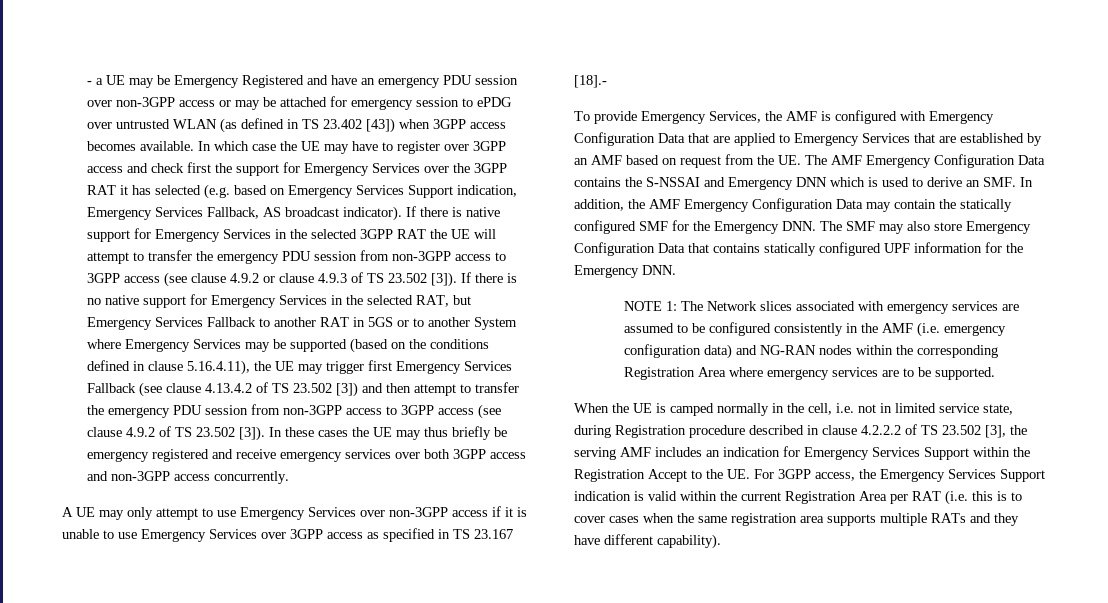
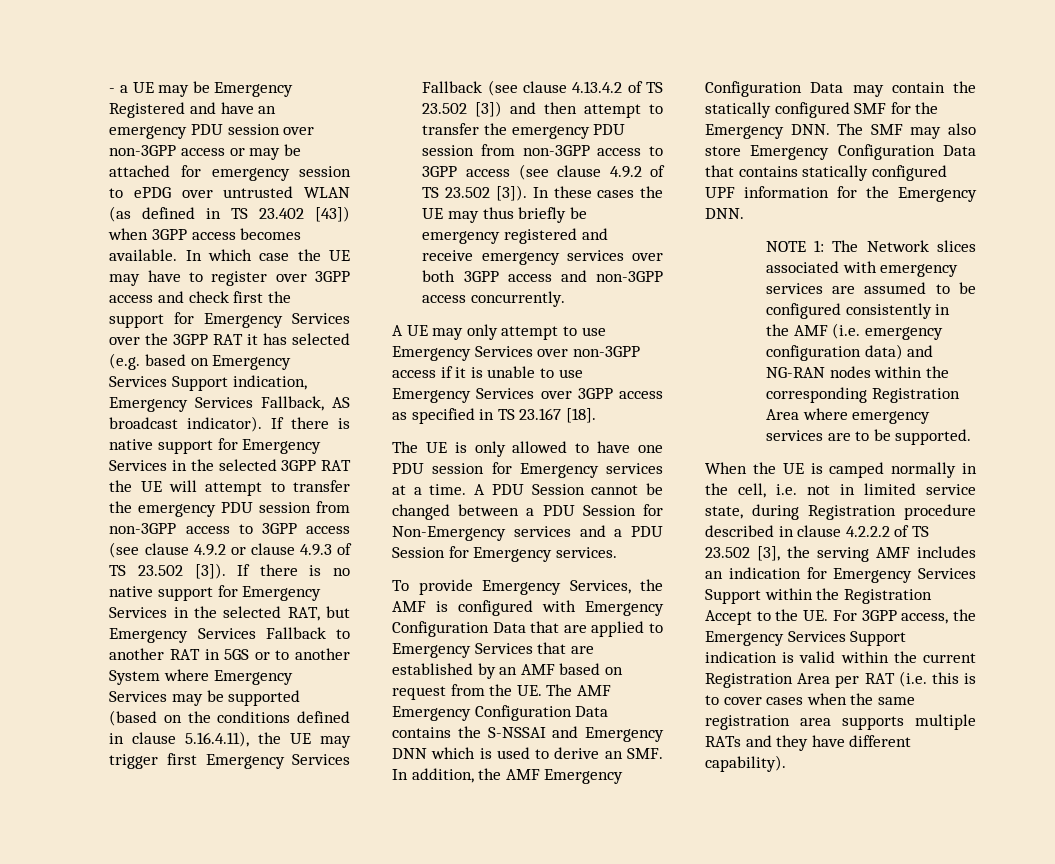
[574,75,607,88] [18].- -> [565,408,596,423] [392,441,663,457] [392,462,663,478] [392,483,663,495] [392,504,663,520] [392,525,663,541] [392,546,617,562] [18]. // The UE is only allowed to have one PDU session for Emergency services at a time. A PDU Session cannot be changed between a PDU Session for Non-Emergency services and a PDU Session for Emergency services.

